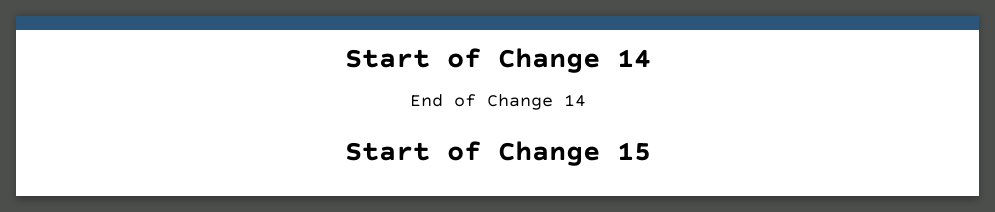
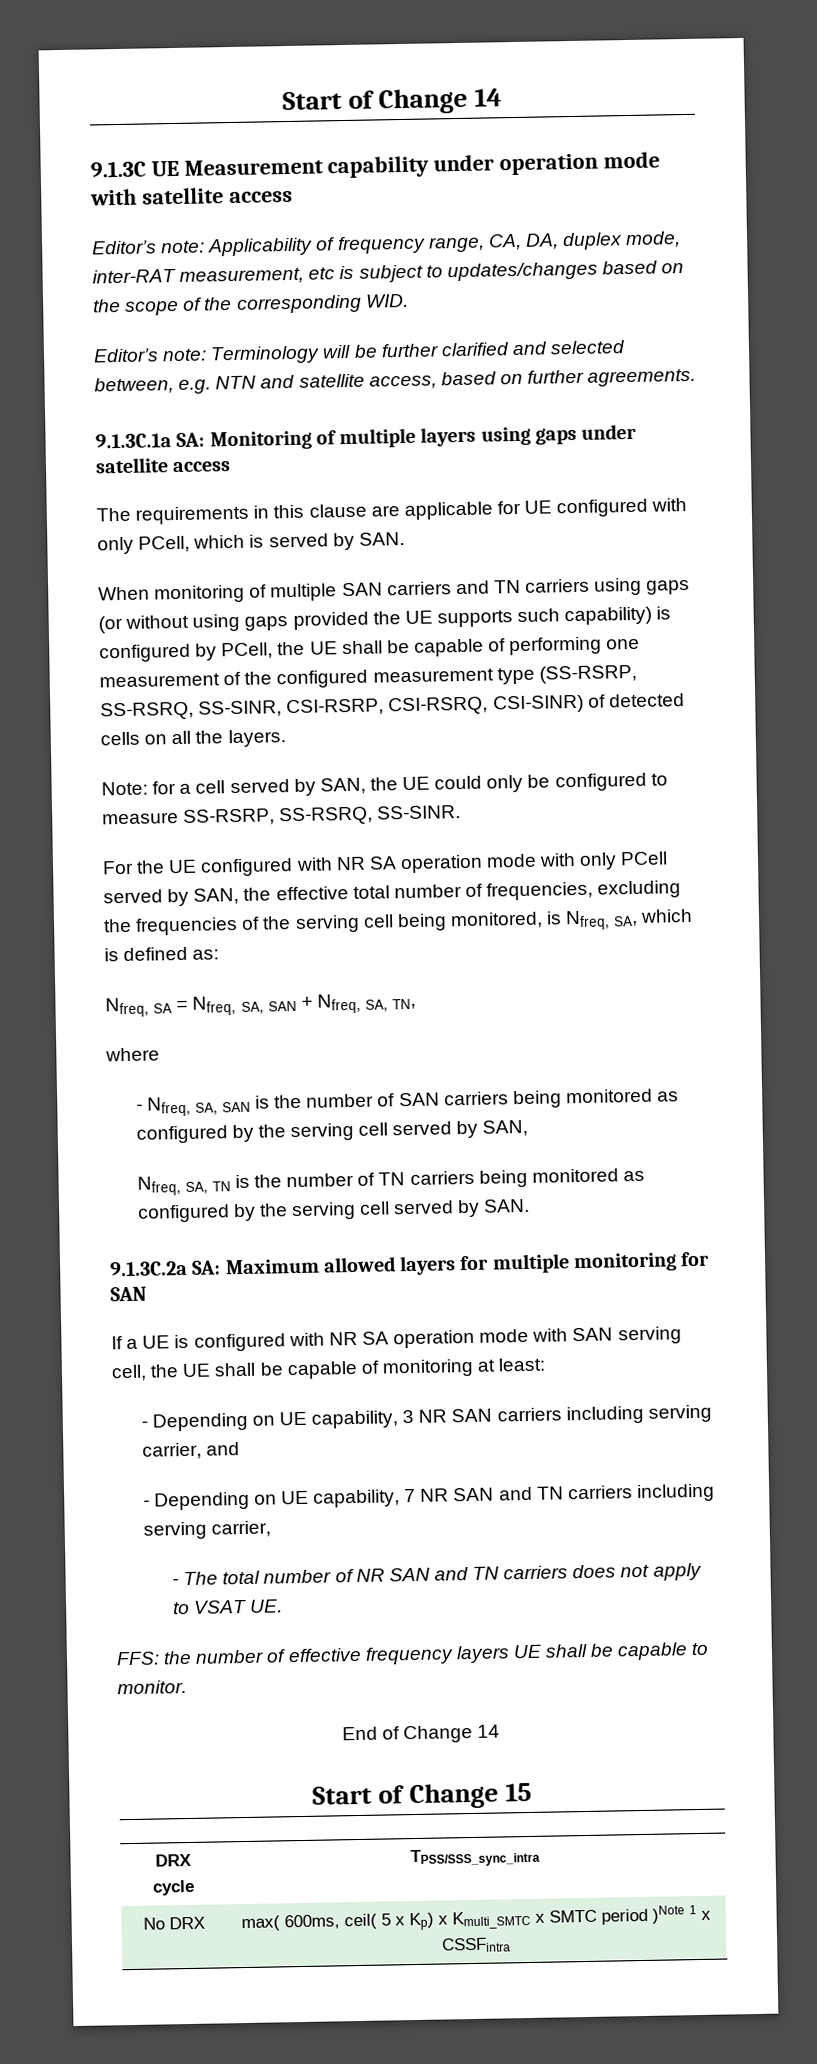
(651, 58) none -> [90,151,660,179] [90,187,293,206] [92,231,682,257] [92,260,685,285] [93,293,409,316] [93,340,627,365] [94,368,697,395] [95,423,638,451] [95,457,232,474] [96,497,688,525] [97,531,405,555] [98,577,691,604] [98,606,672,634] [99,636,641,663] [99,664,637,689] [100,693,685,721] [100,729,286,748] [101,772,668,796] [102,805,462,826] [102,851,669,877] [103,880,682,907] [103,908,694,936] [104,946,220,962] [105,993,417,1018] [105,1047,160,1062] [135,1088,680,1117] [135,1119,529,1144] [136,1168,645,1196] [137,1198,531,1223] [110,1251,711,1277] [110,1286,147,1302] [111,1326,682,1352] [111,1357,546,1382] [140,1404,712,1432] [141,1442,240,1460] [142,1483,715,1511] [142,1520,271,1540] [171,1562,702,1586] [172,1599,284,1615] [116,1642,710,1666] [117,1680,187,1695] // 9.1.3C UE Measurement capability under operation mode with satellite access // Editor’s note: Applicability of frequency range, CA, DA, duplex mode, inter-RAT measurement, etc is subject to updates/changes based on the scope of the corresponding WID. // Editor’s note: Terminology will be further clarified and selected between, e.g. NTN and satellite access, based on further agreements. // 9.1.3C.1a SA: Monitoring of multiple layers using gaps under satellite access // The requirements in this clause are applicable for UE configured with only PCell, which is served by SAN. // When monitoring of multiple SAN carriers and TN carriers using gaps (or without using gaps provided the UE supports such capability) is configured by PCell, the UE shall be capable of performing one measurement of the configured measurement type (SS-RSRP, SS-RSRQ, SS-SINR, CSI-RSRP, CSI-RSRQ, CSI-SINR) of detected cells on all the layers. // Note: for a cell served by SAN, the UE could only be configured to measure SS-RSRP, SS-RSRQ, SS-SINR. // For the UE configured with NR SA operation mode with only PCell served by SAN, the effective total number of frequencies, excluding the frequencies of the serving cell being monitored, is Nfreq, SA, which is defined as: // Nfreq, SA = Nfreq, SA, SAN + Nfreq, SA, TN, // where // - Nfreq, SA, SAN is the number of SAN carriers being monitored as configured by the serving cell served by SAN, // Nfreq, SA, TN is the number of TN carriers being monitored as configured by the serving cell served by SAN. // 9.1.3C.2a SA: Maximum allowed layers for multiple monitoring for SAN // If a UE is configured with NR SA operation mode with SAN serving cell, the UE shall be capable of monitoring at least: // - Depending on UE capability, 3 NR SAN carriers including serving carrier, and // - Depending on UE capability, 7 NR SAN and TN carriers including serving carrier, // - The total number of NR SAN and TN carriers does not apply to VSAT UE. // FFS: the number of effective frequency layers UE shall be capable to monitor.
(651, 151) none -> [154,1853,192,1867] [151,1879,195,1896] [409,1847,540,1868] [142,1916,205,1930] [240,1905,711,1932] [441,1937,511,1953] // DRX cycle | TPSS/SSS_sync_intra // No DRX | max( 600ms, ceil( 5 x Kp) x Kmulti_SMTC x SMTC period )Note 1 x CSSFintra

